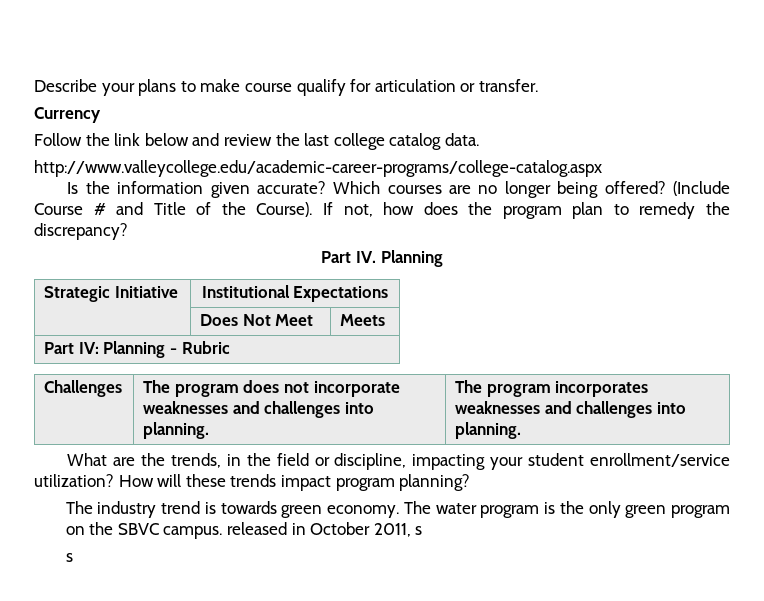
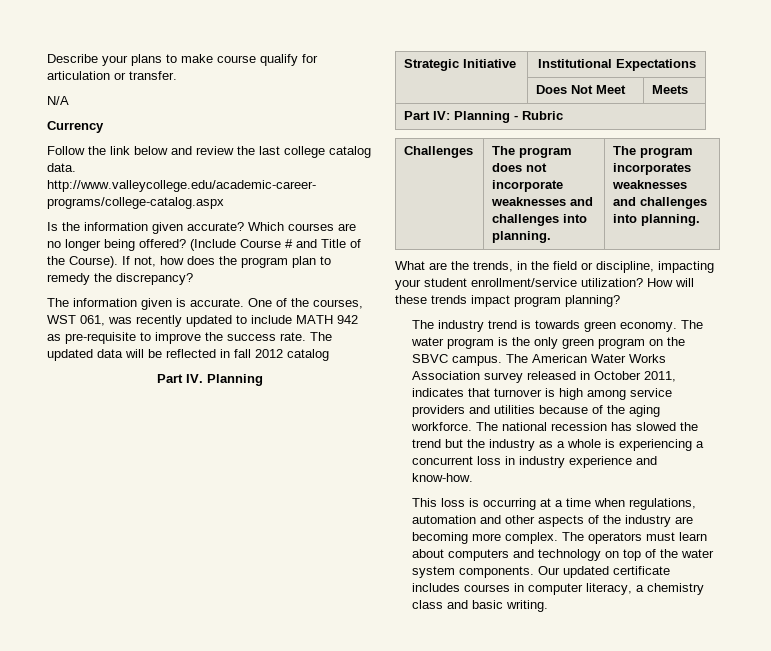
(538, 85) none -> [47,96,69,105] // N/A
(128, 231) none -> [47,298,363,310] [47,315,358,327] [47,332,332,344] [47,349,329,361] // The information given is accurate. One of the courses, WST 061, was recently updated to include MATH 942 as pre-requisite to improve the success rate. The updated data will be reflected in fall 2012 catalog
[227,522,423,537] [65,553,73,562] released in October 2011, s // s -> [506,354,667,363] [412,371,677,383] [412,388,673,400] [412,405,661,417] [411,422,699,431] [412,439,705,451] [412,456,658,468] [412,473,474,482] [412,498,697,510] [412,515,694,527] [412,532,708,544] [412,549,715,561] [412,566,671,578] [412,583,705,595] [412,600,549,612] The American Water Works Association survey released in October 2011, indicates that turnover is high among service providers and utilities because of the aging workforce. The national recession has slowed the trend but the industry as a whole is experiencing a concurrent loss in industry experience and know-how. // This loss is occurring at a time when regulations, automation and other aspects of the industry are becoming more complex. The operators must learn about computers and technology on top of the water system components. Our updated certificate includes courses in computer literacy, a chemistry class and basic writing.

